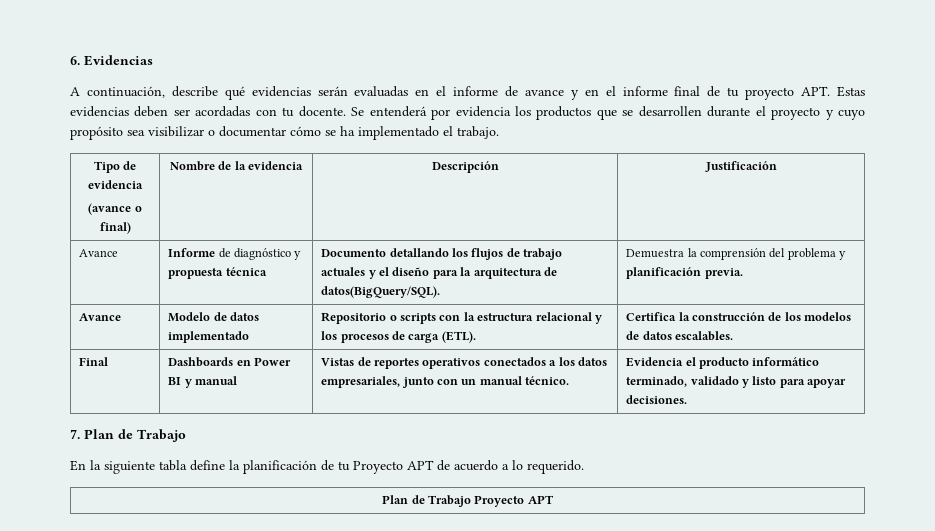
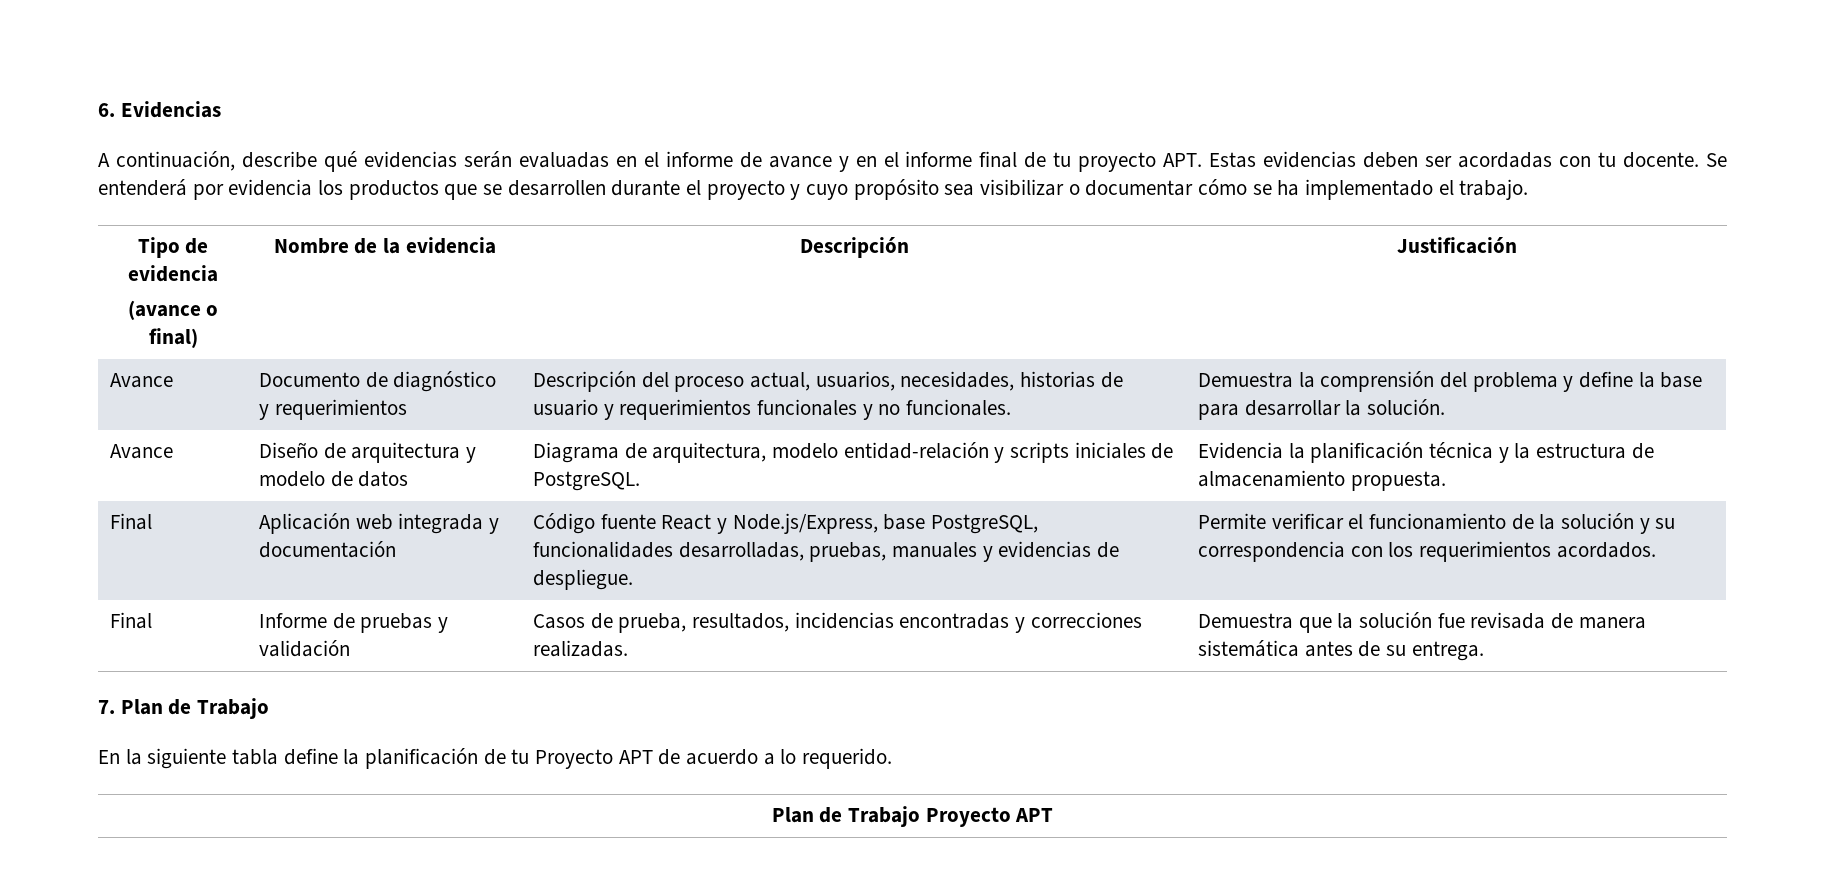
[168,248,216,257] Informe -> [259,372,361,387] Documento
[168,267,267,279] [321,248,563,260] [321,267,557,279] [321,286,441,298] propuesta técnica | Documento detallando los flujos de trabajo actuales y el diseño para la arquitectura de datos(BigQuery/SQL). -> [274,399,407,420] [533,371,1123,392] [533,399,1012,420] requerimientos | Descripción del proceso actual, usuarios, necesidades, historias de usuario y requerimientos funcionales y no funcionales.
[626,267,743,279] [79,313,122,321] [168,312,260,322] [168,331,250,343] [321,312,602,324] [321,331,476,343] [626,312,852,321] [626,331,734,341] [79,357,109,366] [168,357,292,367] [168,376,238,388] [321,357,607,369] [321,376,570,388] [626,357,820,369] [626,376,847,388] [626,395,688,404] planificación previa. // Avance | Modelo de datos implementado | Repositorio o scripts con la estructura relacional y los procesos de carga (ETL). | Certifica la construcción de los modelos de datos escalables. // Final | Dashboards en Power BI y manual | Vistas de reportes operativos conectados a los datos empresariales, junto con un manual técnico. | Evidencia el producto informático terminado, validado y listo para apoyar decisiones. -> [1579,371,1703,388] [1198,399,1446,420] [110,444,174,459] [259,442,477,463] [259,471,409,487] [533,442,1174,463] [533,471,641,491] [1198,442,1654,463] [1198,470,1446,491] [110,513,153,530] [259,513,500,534] [259,541,397,558] [533,513,1039,534] [533,541,1120,562] [533,569,634,590] [1198,513,1676,534] [1198,541,1656,562] [110,612,153,629] [259,613,449,633] [259,640,351,657] [533,612,1142,633] [533,640,629,657] [1198,612,1646,633] [1198,640,1484,661] define la base para desarrollar la solución. // Avance | Diseño de arquitectura y modelo de datos | Diagrama de arquitectura, modelo entidad-relación y scripts iniciales de PostgreSQL. | Evidencia la planificación técnica y la estructura de almacenamiento propuesta. // Final | Aplicación web integrada y documentación | Código fuente React y Node.js/Express, base PostgreSQL, funcionalidades desarrolladas, pruebas, manuales y evidencias de despliegue. | Permite verificar el funcionamiento de la solución y su correspondencia con los requerimientos acordados. // Final | Informe de pruebas y validación | Casos de prueba, resultados, incidencias encontradas y correcciones realizadas. | Demuestra que la solución fue revisada de manera sistemática antes de su entrega.

